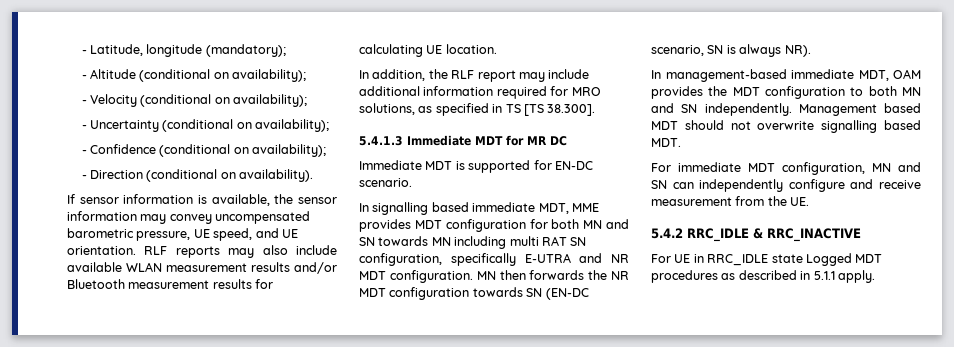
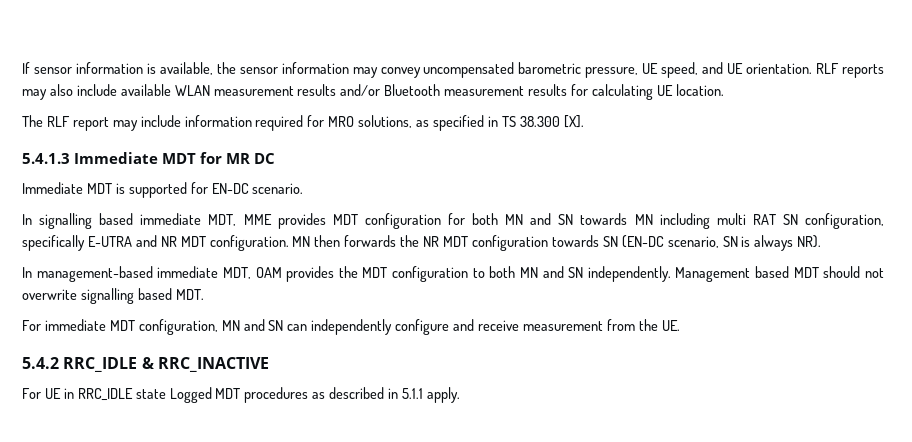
[81,44,286,57] [81,69,307,82] [81,94,308,107] [81,119,330,132] [81,144,327,157] [81,169,314,182] - Latitude, longitude (mandatory); // - Altitude (conditional on availability); // - Velocity (conditional on availability); // - Uncertainty (conditional on availability); // - Confidence (conditional on availability); // - Direction (conditional on availability). // -> (22, 68) none
[359,69,448,81] In addition, the -> [22,115,43,127] The
[359,86,420,96] additional -> (181, 121) none
[523,104,596,116] [TS 38.300]. -> [519,115,584,128] 38.300 [X].

